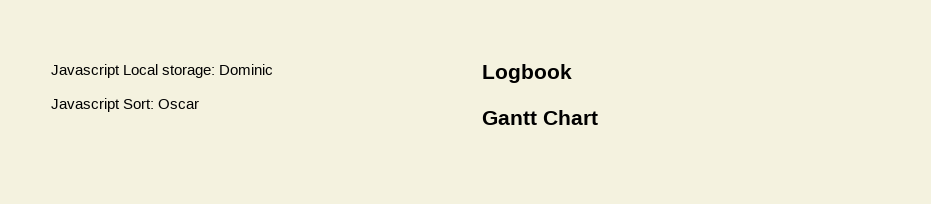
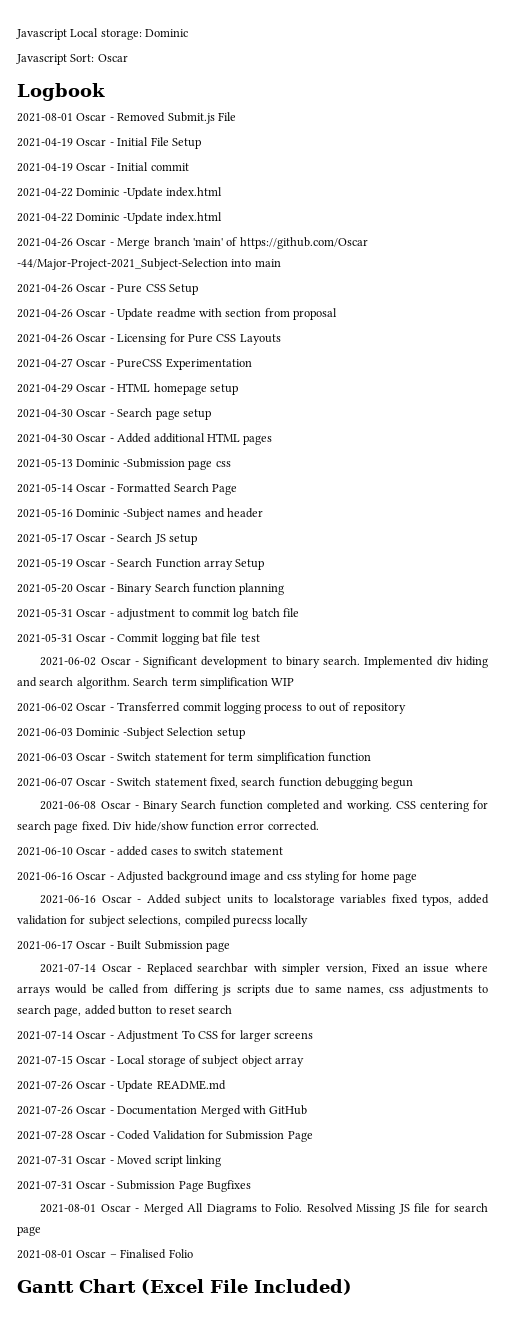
(572, 73) none -> [17,112,236,124] [17,137,201,149] [17,162,189,172] [17,187,223,199] [17,212,223,224] [17,237,368,249] [17,258,281,270] [17,284,198,295] [17,308,337,320] [17,333,281,345] [17,358,252,370] [17,383,238,395] [17,408,211,420] [17,433,273,445] [17,458,231,470] [17,483,237,495] [17,508,263,520] [17,533,197,545] [17,558,265,570] [17,583,285,595] [17,608,299,620] [17,633,260,645] [40,656,488,668] [17,677,295,689] [17,702,406,714] [17,727,245,739] [17,752,371,764] [17,777,414,789] [40,800,488,812] [17,821,319,833] [17,846,283,856] [17,871,418,883] [40,894,490,906] [17,915,309,927] [17,940,230,952] [40,963,489,975] [17,984,488,996] [17,1005,233,1017] [17,1030,313,1042] [17,1055,304,1067] [17,1080,226,1092] [17,1105,308,1117] [17,1130,313,1142] [17,1155,221,1167] [17,1180,251,1192] [40,1203,489,1215] [17,1226,41,1236] [17,1249,193,1259] // 2021-08-01 Oscar - Removed Submit.js File // 2021-04-19 Oscar - Initial File Setup // 2021-04-19 Oscar - Initial commit // 2021-04-22 Dominic -Update index.html // 2021-04-22 Dominic -Update index.html // 2021-04-26 Oscar - Merge branch 'main' of https://github.com/Oscar -44/Major-Project-2021_Subject-Selection into main // 2021-04-26 Oscar - Pure CSS Setup // 2021-04-26 Oscar - Update readme with section from proposal // 2021-04-26 Oscar - Licensing for Pure CSS Layouts // 2021-04-27 Oscar - PureCSS Experimentation // 2021-04-29 Oscar - HTML homepage setup // 2021-04-30 Oscar - Search page setup // 2021-04-30 Oscar - Added additional HTML pages // 2021-05-13 Dominic -Submission page css // 2021-05-14 Oscar - Formatted Search Page // 2021-05-16 Dominic -Subject names and header // 2021-05-17 Oscar - Search JS setup // 2021-05-19 Oscar - Search Function array Setup // 2021-05-20 Oscar - Binary Search function planning // 2021-05-31 Oscar - adjustment to commit log batch file // 2021-05-31 Oscar - Commit logging bat file test // 2021-06-02 Oscar - Significant development to binary search. Implemented div hiding and search algorithm. Search term simplification WIP // 2021-06-02 Oscar - Transferred commit logging process to out of repository // 2021-06-03 Dominic -Subject Selection setup // 2021-06-03 Oscar - Switch statement for term simplification function // 2021-06-07 Oscar - Switch statement fixed, search function debugging begun // 2021-06-08 Oscar - Binary Search function completed and working. CSS centering for search page fixed. Div hide/show function error corrected. // 2021-06-10 Oscar - added cases to switch statement // 2021-06-16 Oscar - Adjusted background image and css styling for home page // 2021-06-16 Oscar - Added subject units to localstorage variables fixed typos, added validation for subject selections, compiled purecss locally // 2021-06-17 Oscar - Built Submission page // 2021-07-14 Oscar - Replaced searchbar with simpler version, Fixed an issue where arrays would be called from differing js scripts due to same names, css adjustments to search page, added button to reset search // 2021-07-14 Oscar - Adjustment To CSS for larger screens // 2021-07-15 Oscar - Local storage of subject object array // 2021-07-26 Oscar - Update README.md // 2021-07-26 Oscar - Documentation Merged with GitHub // 2021-07-28 Oscar - Coded Validation for Submission Page // 2021-07-31 Oscar - Moved script linking // 2021-07-31 Oscar - Submission Page Bugfixes // 2021-08-01 Oscar - Merged All Diagrams to Folio. Resolved Missing JS file for search page // 2021-08-01 Oscar – Finalised Folio
(598, 117) none -> [141,1279,352,1295] (Excel File Included)

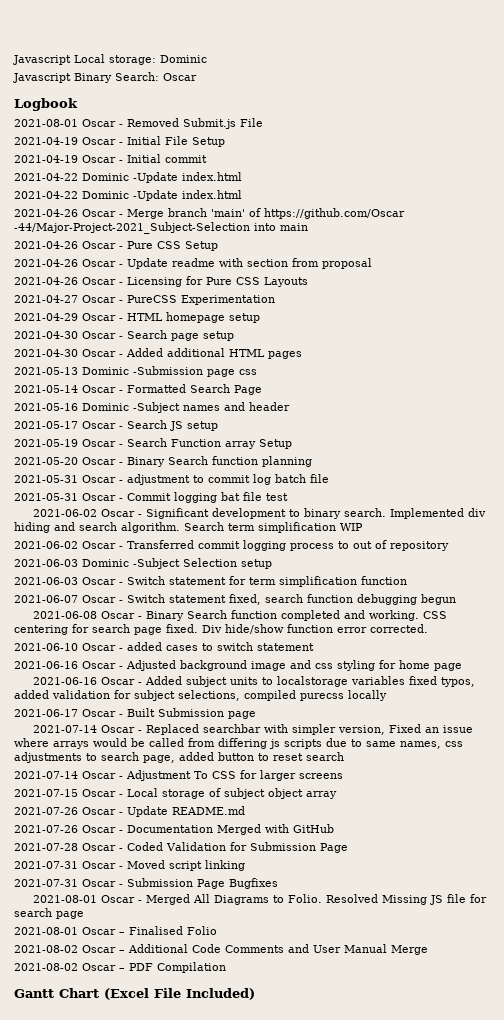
[70,54,95,62] Sort: -> [74,72,159,83] Binary Search:
(193, 1253) none -> [14,944,428,955] [14,962,226,973] // 2021-08-02 Oscar – Additional Code Comments and User Manual Merge // 2021-08-02 Oscar – PDF Compilation

